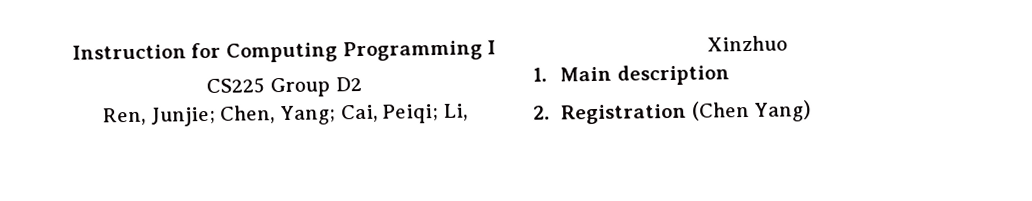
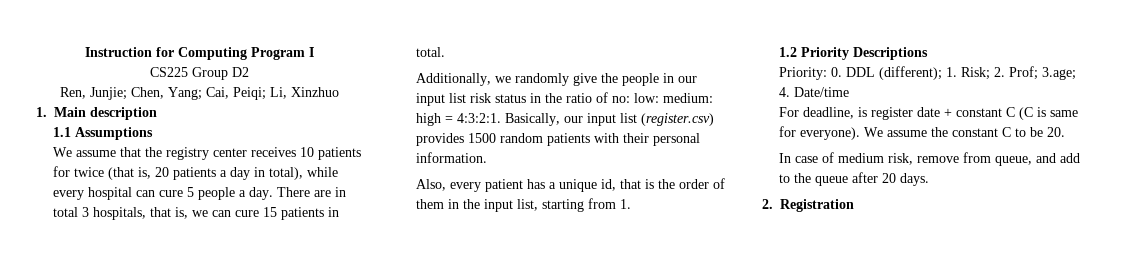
[342,40,483,62] Programming -> [251,47,305,60] Program
(730, 75) none -> [52,127,153,140] [52,147,361,160] [52,166,338,180] [52,187,346,200] [52,207,339,220] [415,47,445,57] [415,73,697,86] [415,92,713,106] [415,113,714,126] [415,133,700,146] [415,152,487,163] [415,178,725,192] [415,198,631,212] [778,47,928,60] [778,66,1076,80] [778,87,849,97] [778,107,1078,120] [778,126,1065,140] [778,152,1080,166] [778,172,929,186] // 1.1 Assumptions // We assume that the registry center receives 10 patients for twice (that is, 20 patients a day in total), while every hospital can cure 5 people a day. There are in total 3 hospitals, that is, we can cure 15 patients in total. // Additionally, we randomly give the people in our input list risk status in the ratio of no: low: medium: high = 4:3:2:1. Basically, our input list (register.csv) provides 1500 random patients with their personal information. // Also, every patient has a unique id, that is the order of them in the input list, starting from 1. // 1.2 Priority Descriptions // Priority: 0. DDL (different); 1. Risk; 2. Prof; 3.age; 4. Date/time // For deadline, is register date + constant C (C is same for everyone). We assume the constant C to be 20. // In case of medium risk, remove from queue, and add to the queue after 20 days.
[691,100,812,122] (Chen Yang) -> (854, 205) none

